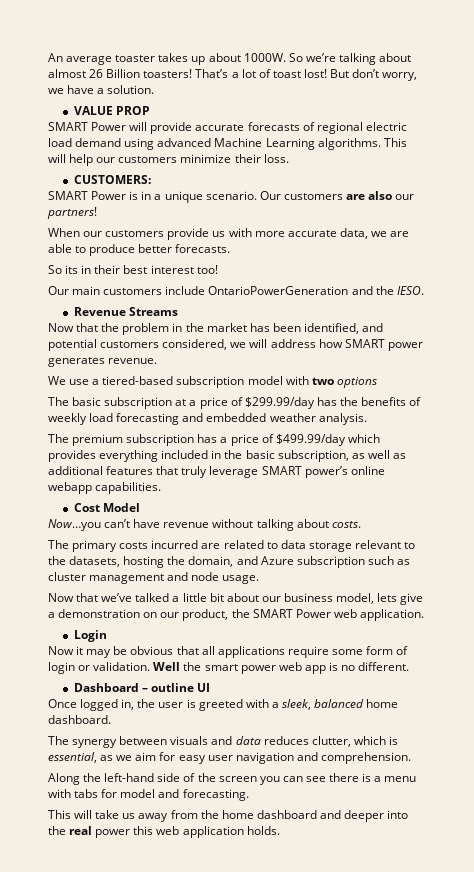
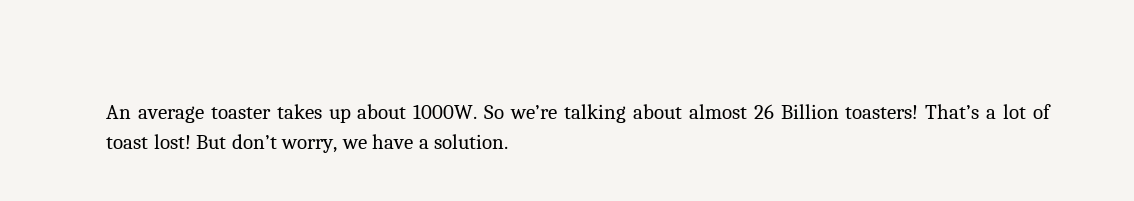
[73,106,150,115] [48,122,407,134] [48,138,407,150] [48,154,289,166] [73,175,151,184] [48,191,415,203] [47,207,97,219] [48,228,410,240] [48,244,231,256] [48,265,218,274] [48,286,424,295] [73,307,178,316] [48,323,384,335] [48,339,423,351] [48,357,158,367] [48,376,377,388] [48,397,422,409] [48,413,367,425] [48,434,380,446] [48,450,406,462] [48,466,385,478] [48,482,162,494] [73,503,140,512] [48,519,361,531] [48,540,416,552] [48,556,410,568] [48,572,260,584] [48,593,424,605] [48,609,424,621] [73,630,107,642] [48,646,409,658] [48,662,410,674] [73,683,210,692] [48,699,399,711] [48,715,111,724] [48,736,398,748] [48,752,411,764] [48,773,417,785] [48,789,249,801] [48,810,409,822] [48,826,280,838] // VALUE PROP // SMART Power will provide accurate forecasts of regional electric load demand using advanced Machine Learning algorithms. This will help our customers minimize their loss. // CUSTOMERS: // SMART Power is in a unique scenario. Our customers are also our partners! // When our customers provide us with more accurate data, we are able to produce better forecasts. // So its in their best interest too! // Our main customers include OntarioPowerGeneration and the IESO. // Revenue Streams // Now that the problem in the market has been identified, and potential customers considered, we will address how SMART power generates revenue. // We use a tiered-based subscription model with two options // The basic subscription at a price of $299.99/day has the benefits of weekly load forecasting and embedded weather analysis. // The premium subscription has a price of $499.99/day which provides everything included in the basic subscription, as well as additional features that truly leverage SMART power’s online webapp capabilities. // Cost Model // Now…you can’t have revenue without talking about costs. // The primary costs incurred are related to data storage relevant to the datasets, hosting the domain, and Azure subscription such as cluster management and node usage. // Now that we’ve talked a little bit about our business model, lets give a demonstration on our product, the SMART Power web application. // Login // Now it may be obvious that all applications require some form of login or validation. Well the smart power web app is no different. // Dashboard – outline UI // Once logged in, the user is greeted with a sleek, balanced home dashboard. // The synergy between visuals and data reduces clutter, which is essential, as we aim for easy user navigation and comprehension. // Along the left-hand side of the screen you can see there is a menu with tabs for model and forecasting. // This will take us away from the home dashboard and deeper into the real power this web application holds. -> (509, 141) none

